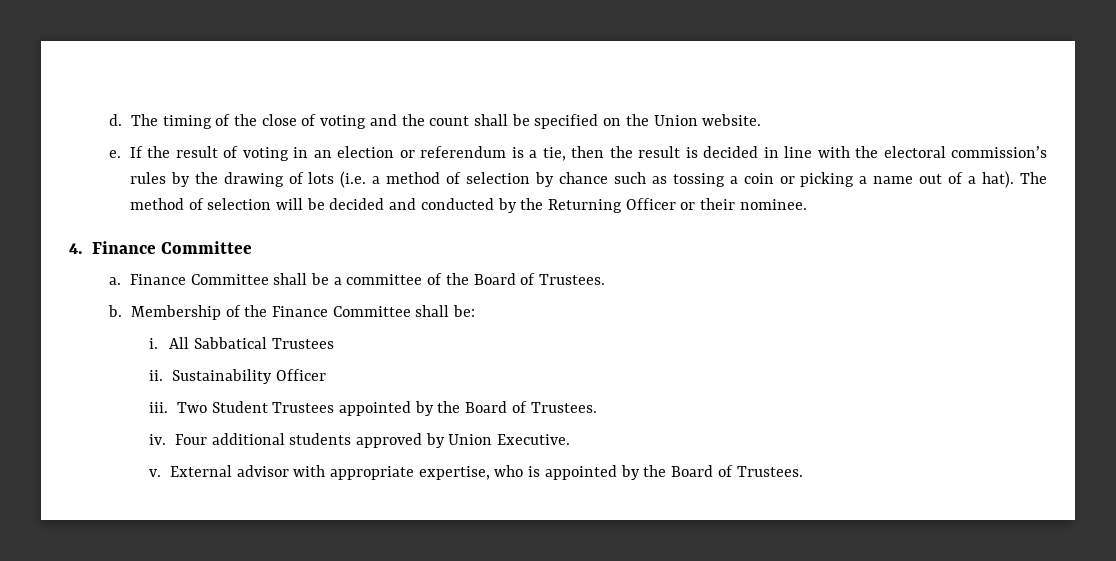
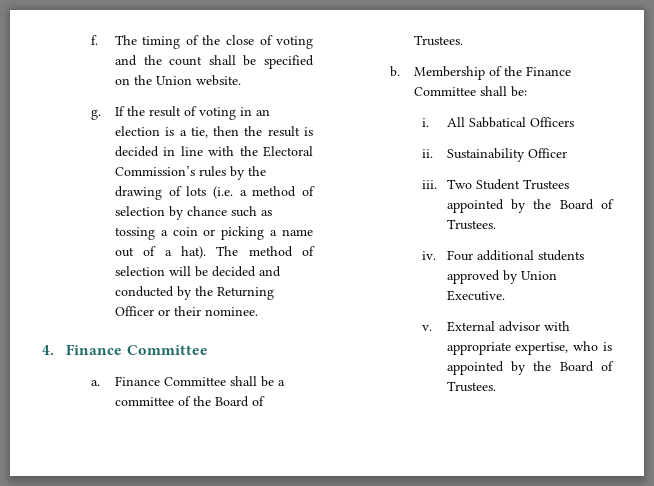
[109,114,123,126] d. -> [90,35,98,45] f.
[109,150,122,158] e. -> [90,109,101,120] g.
[399,146,507,158] or referendum -> (160, 131) none
[883,146,1047,158] electoral commission’s -> [263,146,313,157] [114,166,195,176] Electoral Commission’s
[271,338,334,349] Trustees -> [529,117,574,127] Officers

